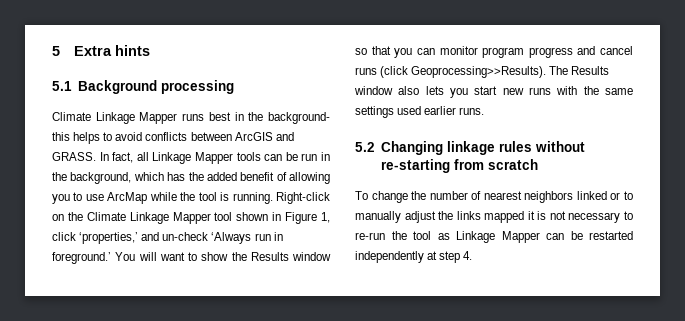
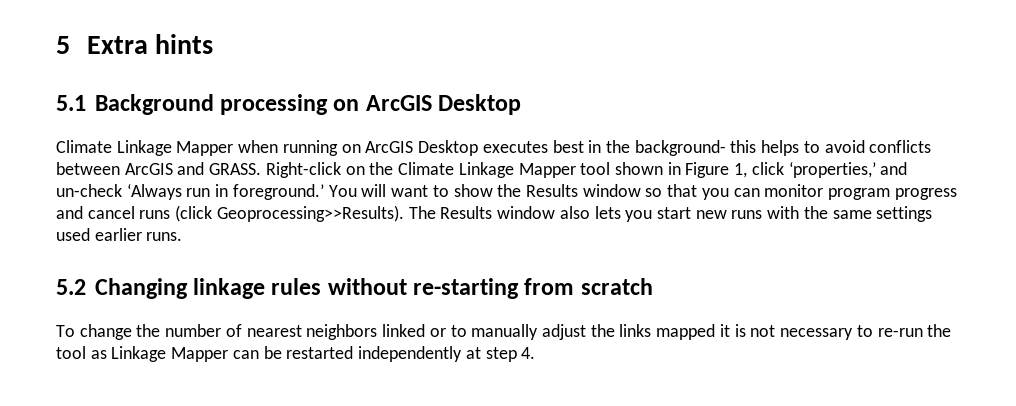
[52,112,205,124] // Climate Linkage Mapper runs -> [333,94,522,115] [56,140,548,156] on ArcGIS Desktop // Climate Linkage Mapper when running on ArcGIS Desktop executes
[99,152,330,164] [52,172,330,184] [52,192,273,204] In fact, all Linkage Mapper tools can be run in the background, which has the added benefit of allowing you to use ArcMap while the tool is running. -> (262, 169) none

